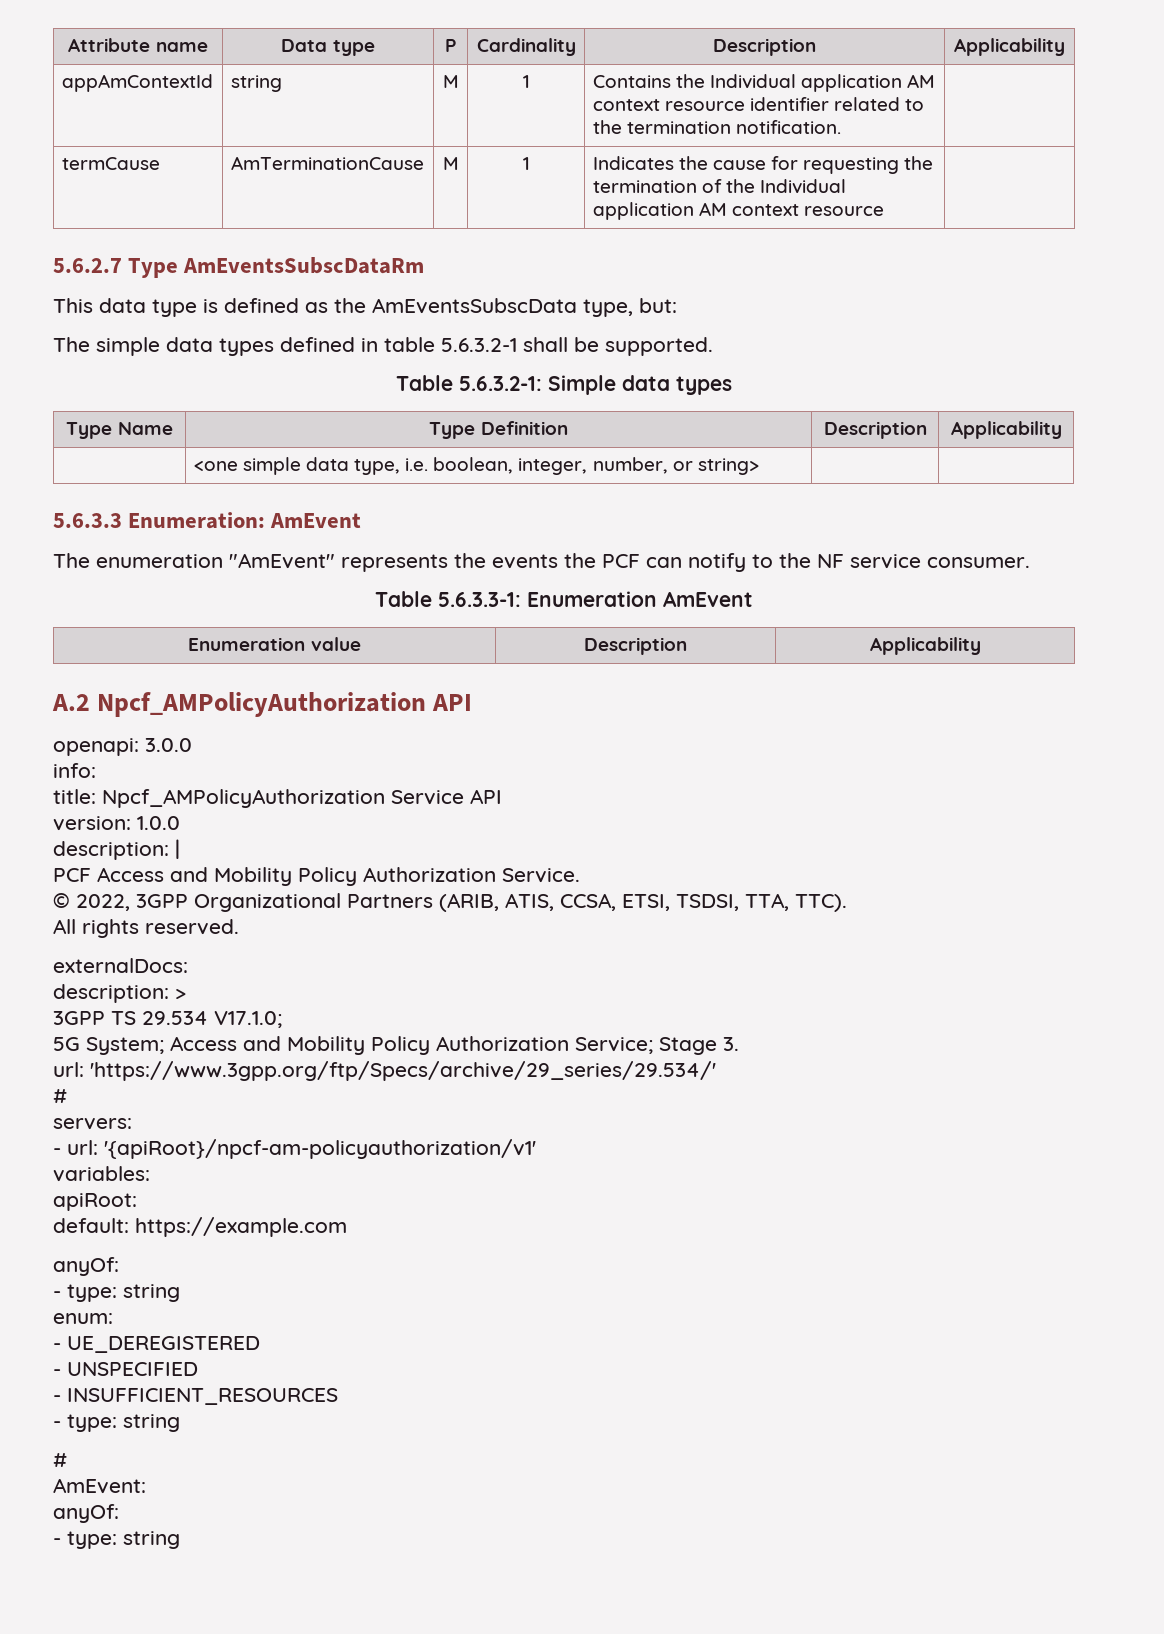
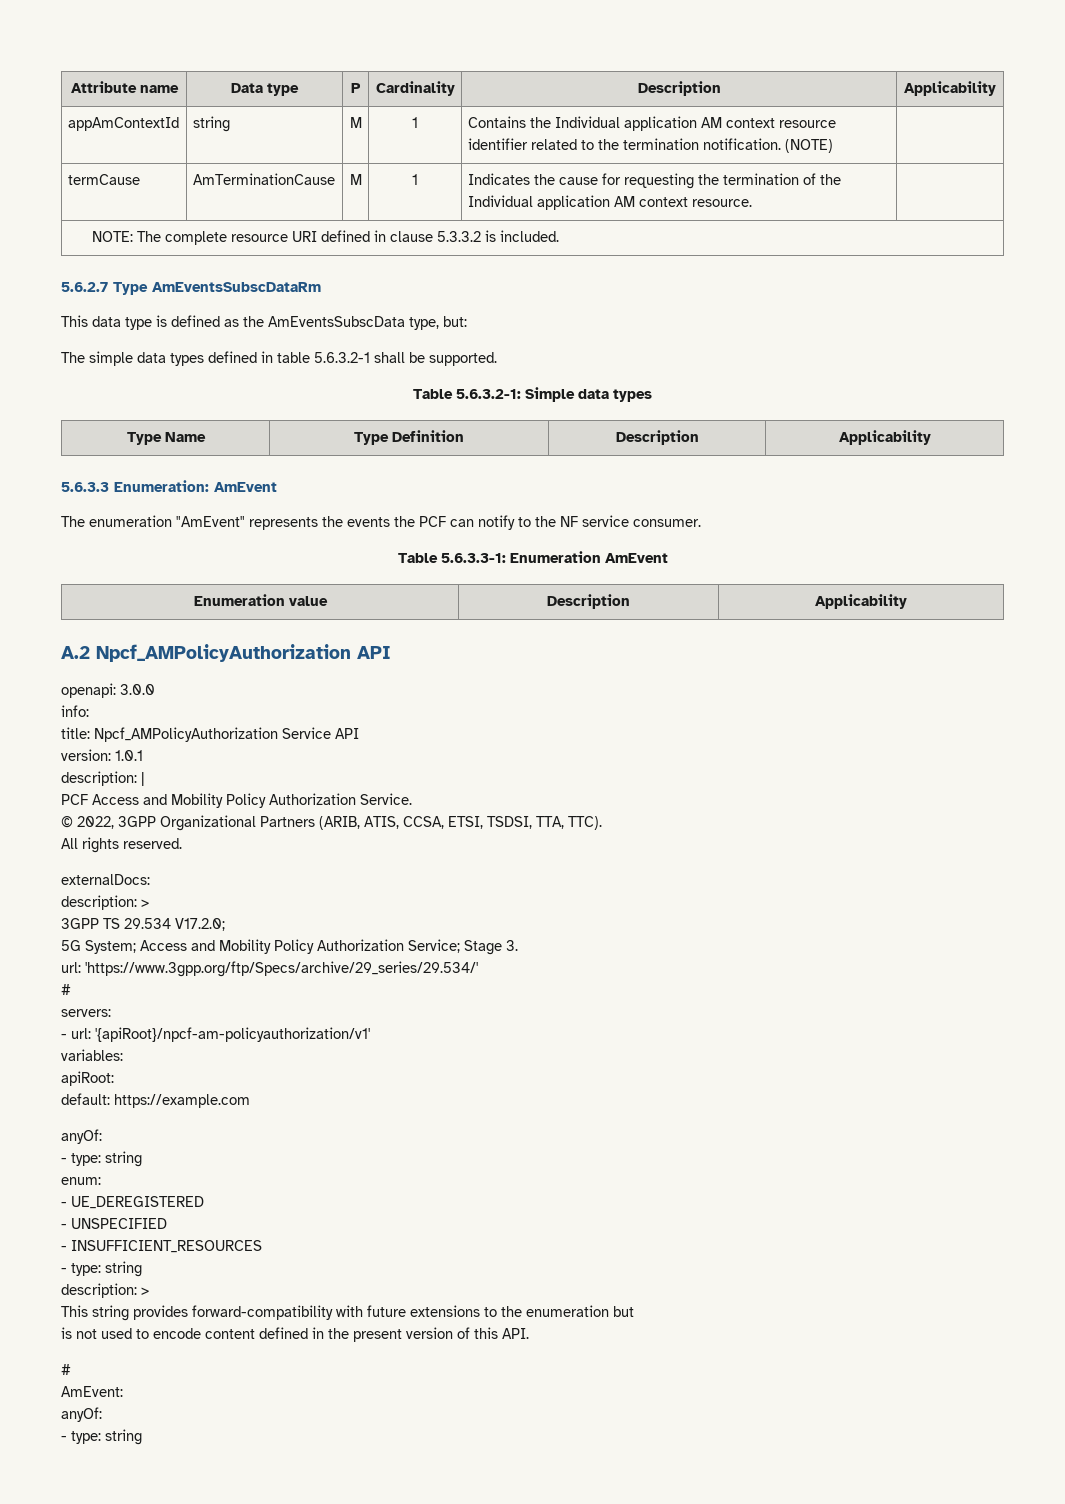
(841, 127) none -> [784,139,833,153] (NOTE)
[803,206,884,216] resource | -> [691,199,752,207] [91,230,559,245] resource. | // NOTE: The complete resource URI defined in clause 5.3.3.2 is included.
[193,457,759,475] // | <one simple data type, i.e. boolean, integer, number, or string> | | -> (931, 437) none
[137,816,180,830] 1.0.0 -> [115,750,143,761] 1.0.1
[214,1011,282,1028] V17.1.0; -> [175,918,225,931] V17.2.0;
(180, 1423) none -> [61,1283,149,1298] [61,1305,634,1321] [61,1327,529,1342] // description: > // This string provides forward-compatibility with future extensions to the enumeration but // is not used to encode content defined in the present version of this API.

